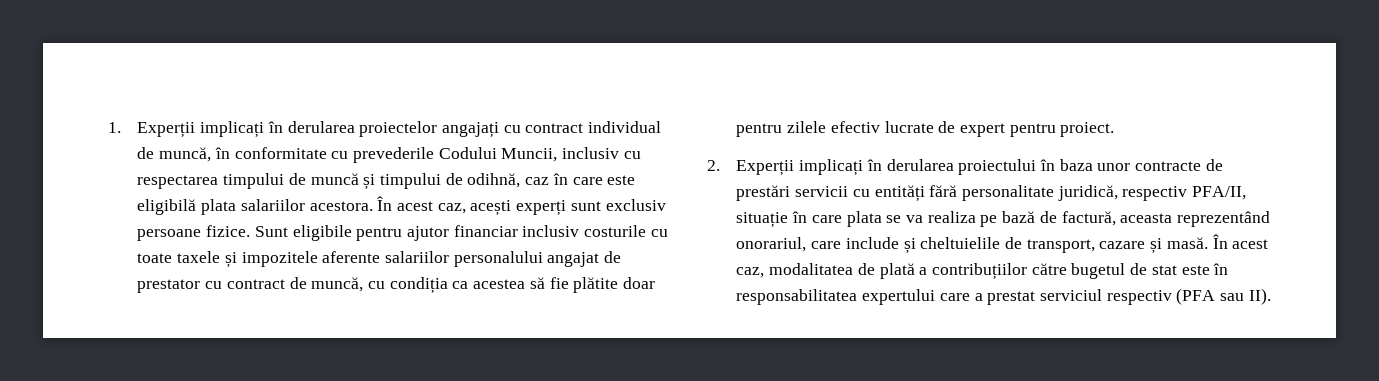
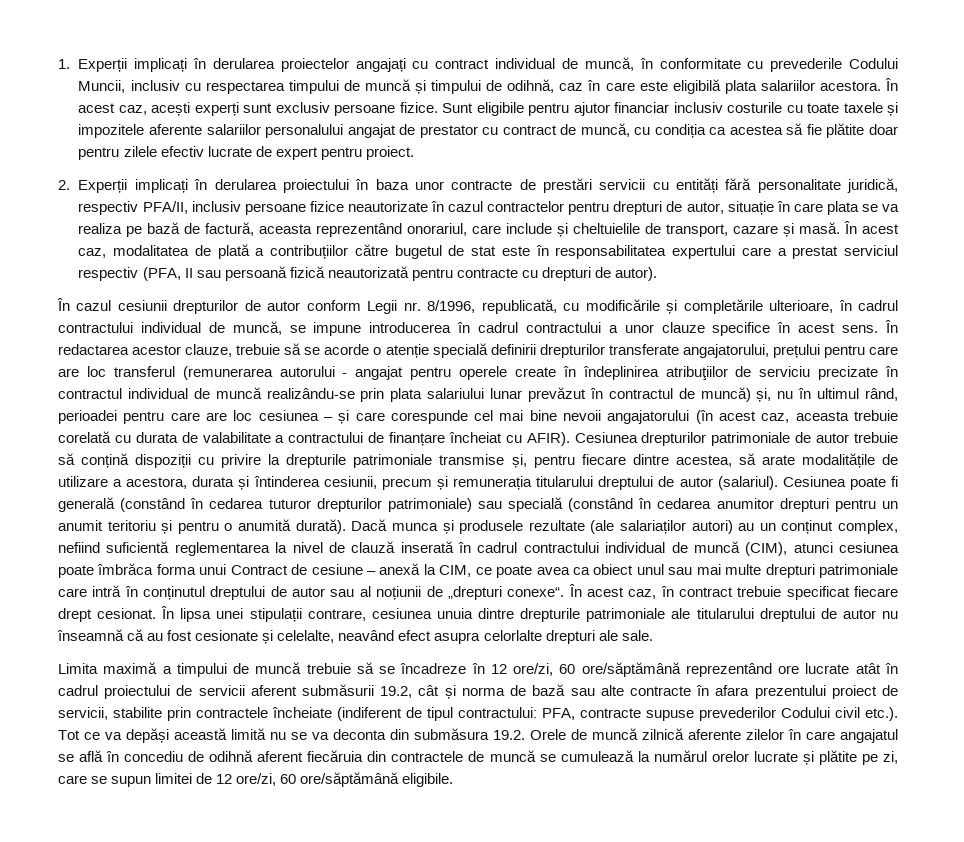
(1247, 193) none -> [191,201,724,215] inclusiv persoane fizice neautorizate în cazul contractelor pentru drepturi de autor,
[1176,288,1271,305] (PFA sau II). -> [142,266,658,281] [57,298,899,314] [58,320,898,336] [58,343,898,358] [58,366,898,380] [58,387,899,402] [58,410,898,424] [58,431,898,446] [58,453,898,468] [58,476,899,490] [58,497,898,512] [58,519,898,534] [58,541,899,556] [58,563,899,578] [58,584,899,600] [58,606,899,622] [57,629,653,644] [58,662,899,677] [58,684,899,699] [58,707,898,721] [58,728,898,743] [58,750,898,765] [58,772,454,787] (PFA, II sau persoană fizică neautorizată pentru contracte cu drepturi de autor). // În cazul cesiunii drepturilor de autor conform Legii nr. 8/1996, republicată, cu modificările și completările ulterioare, în cadrul contractului individual de muncă, se impune introducerea în cadrul contractului a unor clauze specifice în acest sens. În redactarea acestor clauze, trebuie să se acorde o atenție specială definirii drepturilor transferate angajatorului, prețului pentru care are loc transferul (remunerarea autorului - angajat pentru operele create în îndeplinirea atribuţiilor de serviciu precizate în contractul individual de muncă realizându-se prin plata salariului lunar prevăzut în contractul de muncă) și, nu în ultimul rând, perioadei pentru care are loc cesiunea – și care corespunde cel mai bine nevoii angajatorului (în acest caz, aceasta trebuie corelată cu durata de valabilitate a contractului de finanțare încheiat cu AFIR). Cesiunea drepturilor patrimoniale de autor trebuie să conțină dispoziții cu privire la drepturile patrimoniale transmise și, pentru fiecare dintre acestea, să arate modalitățile de utilizare a acestora, durata și întinderea cesiunii, precum și remunerația titularului dreptului de autor (salariul). Cesiunea poate fi generală (constând în cedarea tuturor drepturilor patrimoniale) sau specială (constând în cedarea anumitor drepturi pentru un anumit teritoriu și pentru o anumită durată). Dacă munca și produsele rezultate (ale salariaților autori) au un conținut complex, nefiind suficientă reglementarea la nivel de clauză inserată în cadrul contractului individual de muncă (CIM), atunci cesiunea poate îmbrăca forma unui Contract de cesiune – anexă la CIM, ce poate avea ca obiect unul sau mai multe drepturi patrimoniale care intră în conținutul dreptului de autor sau al noțiunii de „drepturi conexe“. În acest caz, în contract trebuie specificat fiecare drept cesionat. În lipsa unei stipulații contrare, cesiunea unuia dintre drepturile patrimoniale ale titularului dreptului de autor nu înseamnă că au fost cesionate și celelalte, neavând efect asupra celorlalte drepturi ale sale. // Limita maximă a timpului de muncă trebuie să se încadreze în 12 ore/zi, 60 ore/săptămână reprezentând ore lucrate atât în cadrul proiectului de servicii aferent submăsurii 19.2, cât și norma de bază sau alte contracte în afara prezentului proiect de servicii, stabilite prin contractele încheiate (indiferent de tipul contractului: PFA, contracte supuse prevederilor Codului civil etc.). Tot ce va depăși această limită nu se va deconta din submăsura 19.2. Orele de muncă zilnică aferente zilelor în care angajatul se află în concediu de odihnă aferent fiecăruia din contractele de muncă se cumulează la numărul orelor lucrate și plătite pe zi, care se supun limitei de 12 ore/zi, 60 ore/săptămână eligibile.

